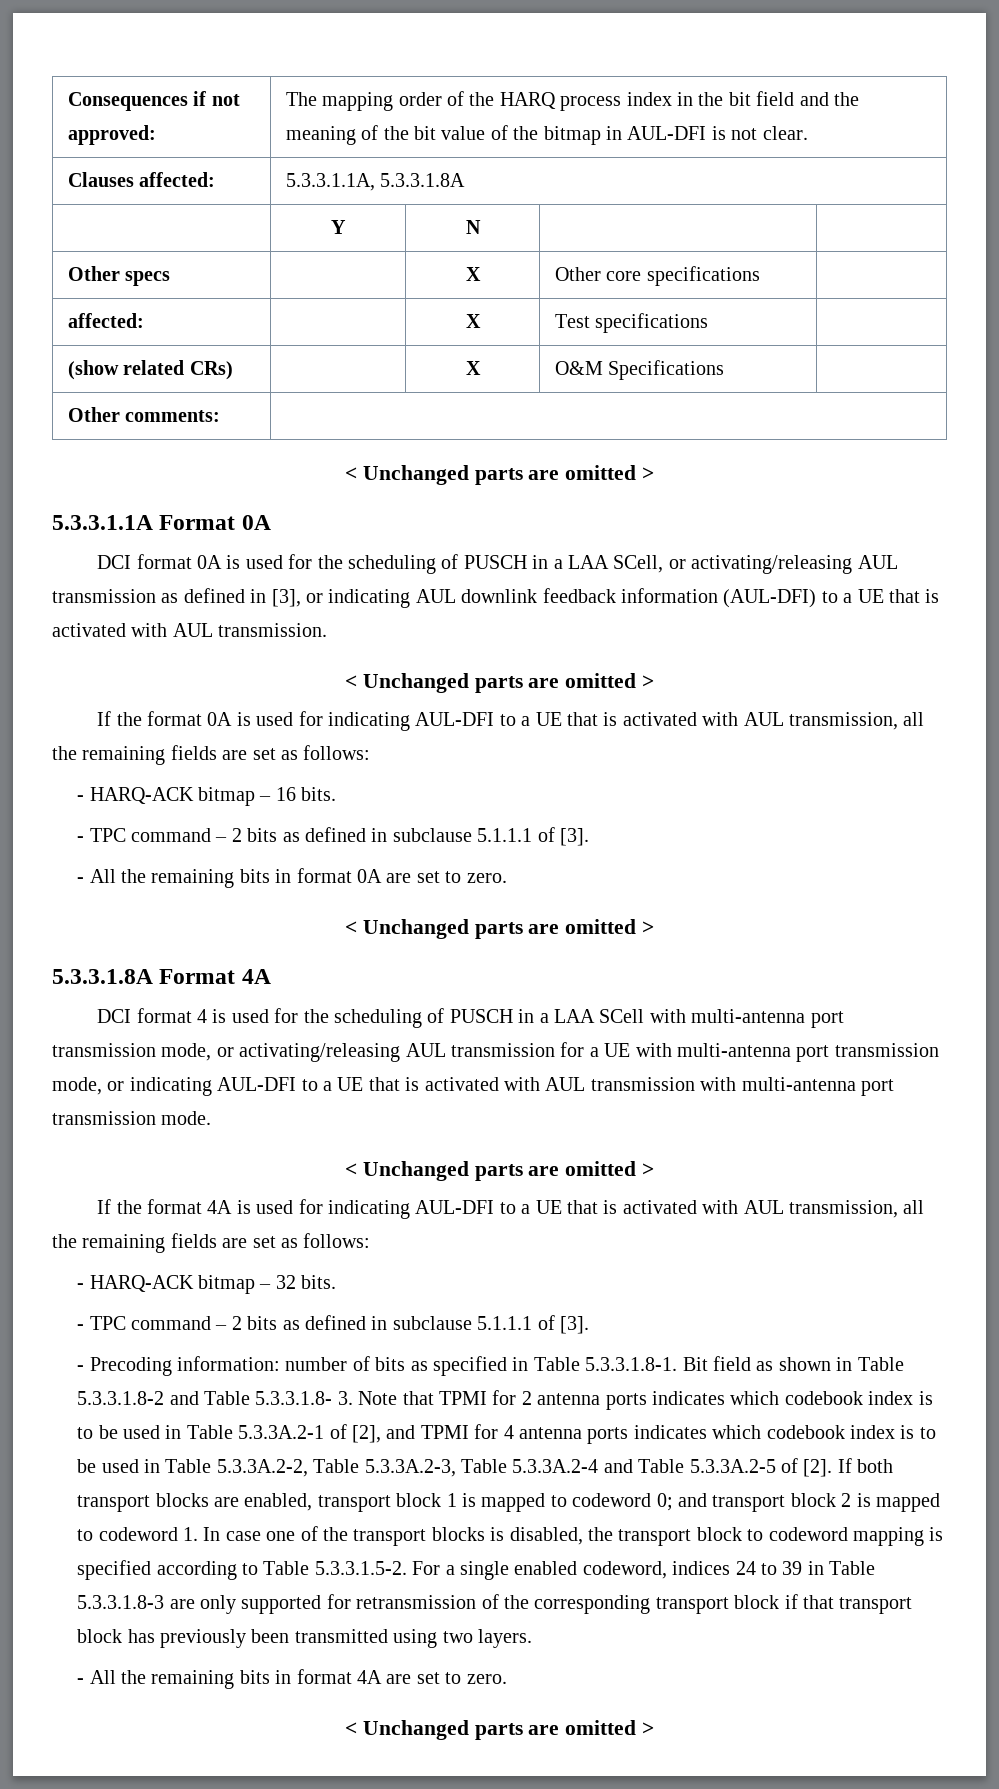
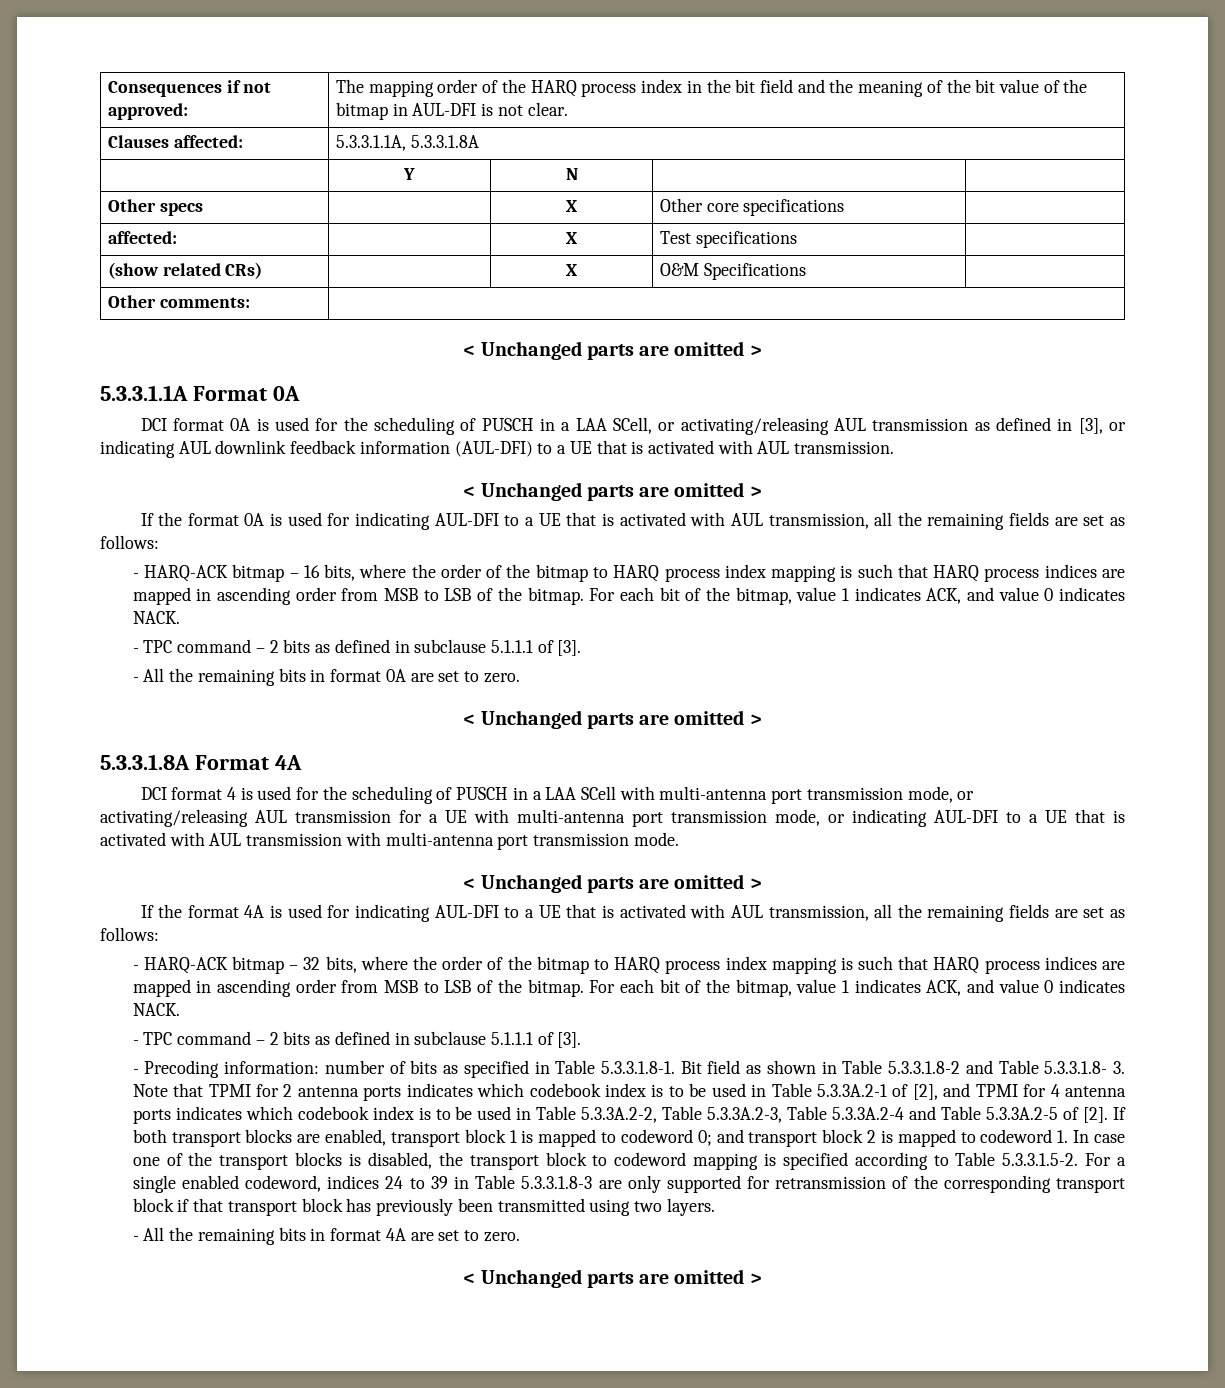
[301,787,337,801] bits. -> [324,564,1125,582] [132,587,1125,605] [132,611,180,624] bits, where the order of the bitmap to HARQ process index mapping is such that HARQ process indices are mapped in ascending order from MSB to LSB of the bitmap. For each bit of the bitmap, value 1 indicates ACK, and value 0 indicates NACK.
[301,1275,337,1289] bits. -> [325,956,1125,974] [132,979,1125,997] [132,1003,180,1016] bits, where the order of the bitmap to HARQ process index mapping is such that HARQ process indices are mapped in ascending order from MSB to LSB of the bitmap. For each bit of the bitmap, value 1 indicates ACK, and value 0 indicates NACK.

